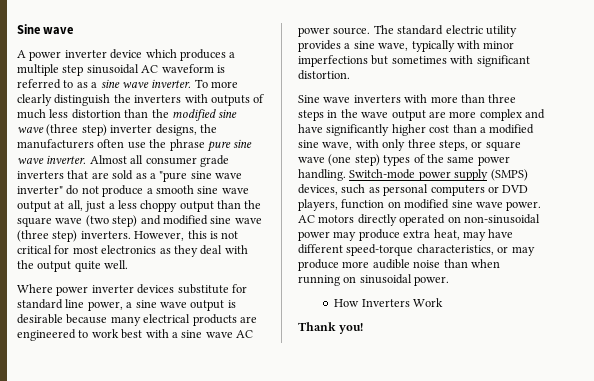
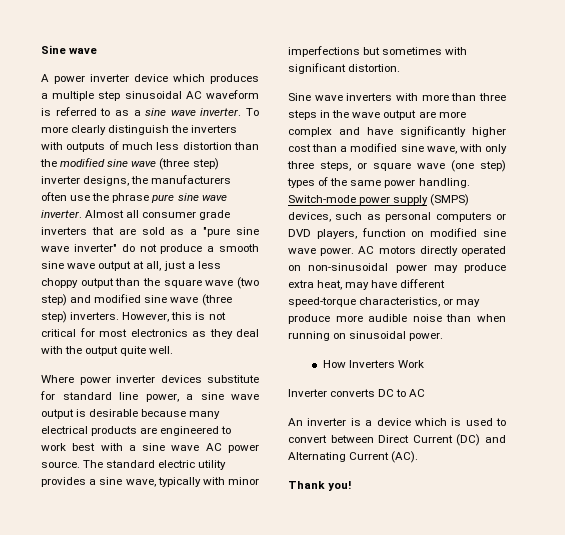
(444, 302) none -> [288,389,426,397] [288,418,506,426] [288,434,506,446] [288,451,419,463] // Inverter converts DC to AC // An inverter is a device which is used to convert between Direct Current (DC) and Alternating Current (AC).

